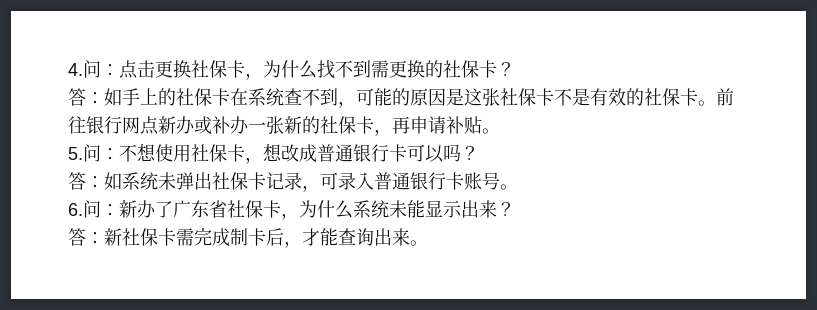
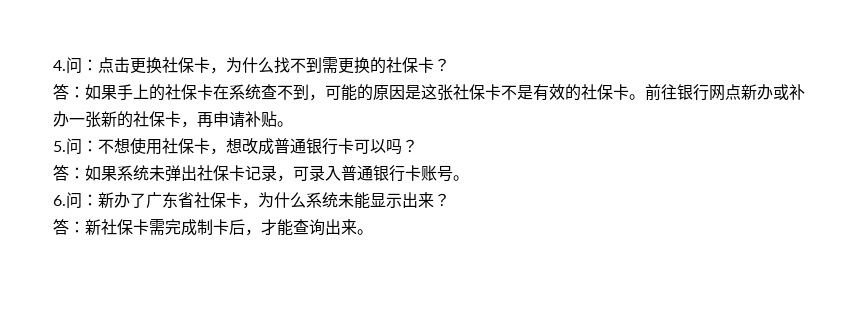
(122, 97) none -> [101,85,117,100] 果
(122, 181) none -> [101,166,117,181] 果

